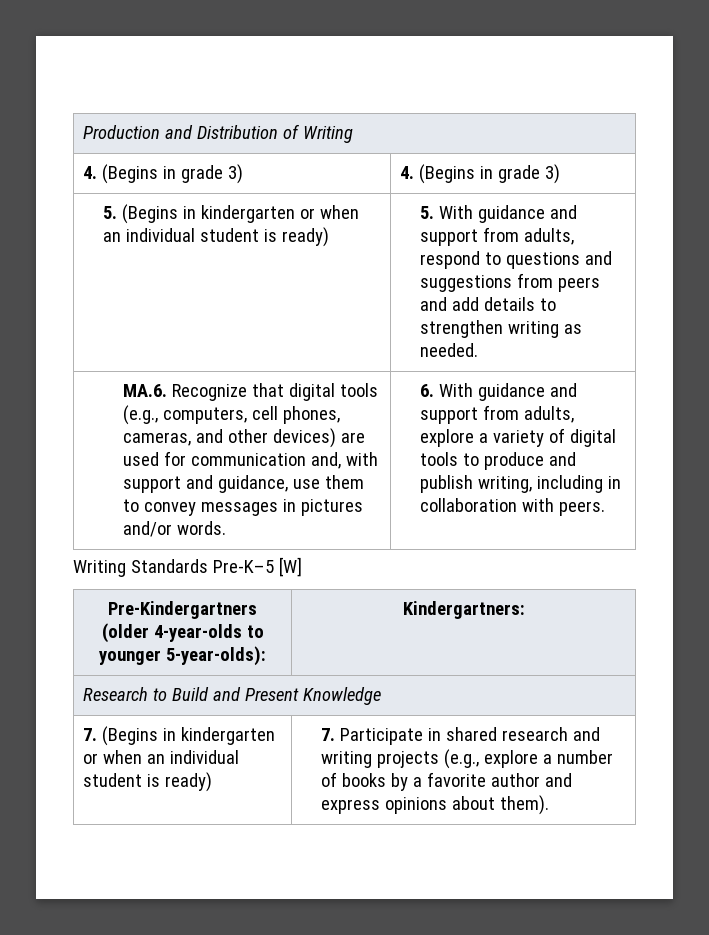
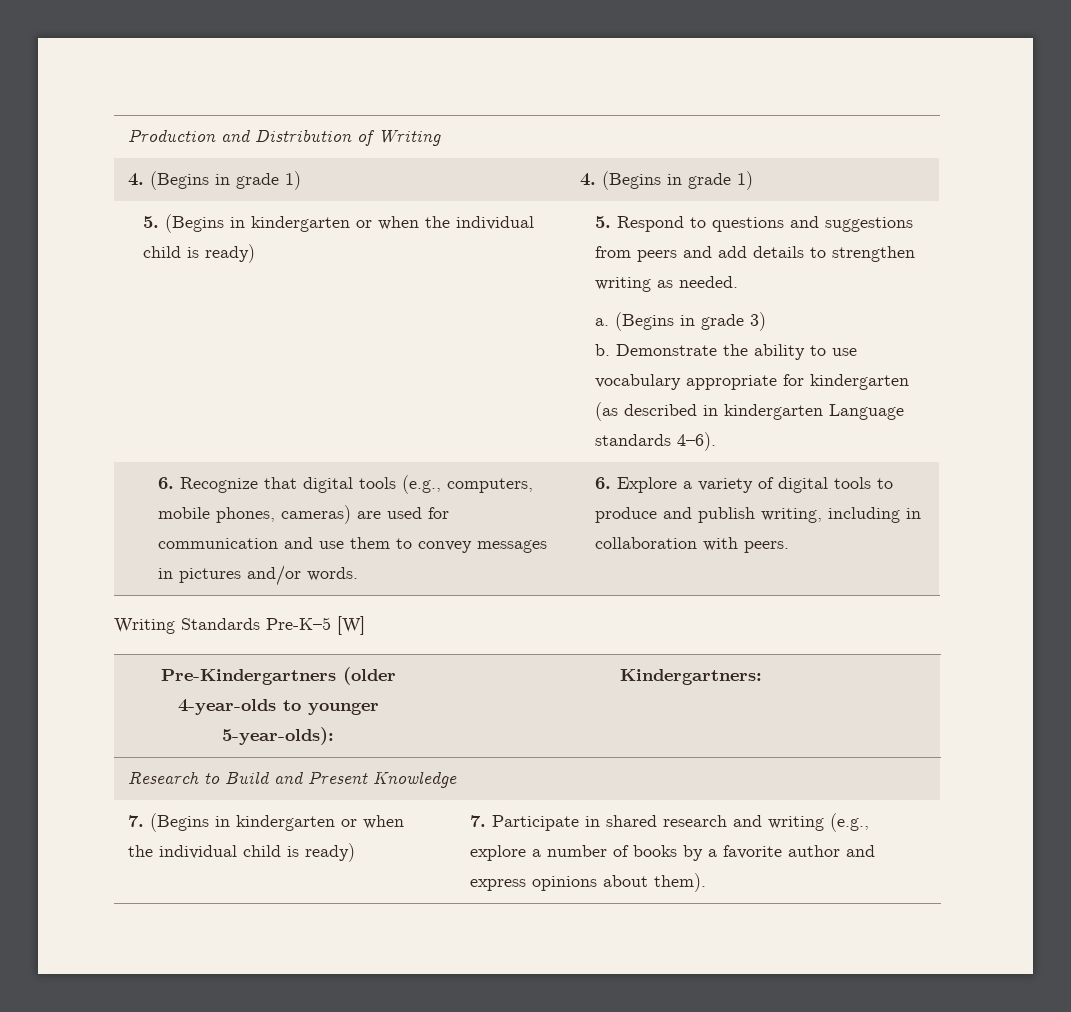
[227,164,243,184] [399,164,560,184] 3) | 4. (Begins in grade 3) -> [284,171,301,190] [579,171,753,190] 1) | 4. (Begins in grade 1)
[102,228,259,242] an individual student -> [425,216,535,230] [143,246,182,258] the individual child
[438,205,577,223] [419,227,574,246] [419,251,480,269] With guidance and support from adults, respond -> [617,216,685,232] Respond
[123,384,168,397] // MA.6. -> [595,312,767,331] [595,344,858,360] [595,374,910,390] [595,402,905,421] [595,432,717,451] [158,477,175,489] // a. (Begins in grade 3) // b. Demonstrate the ability to use vocabulary appropriate for kindergarten (as described in kindergarten Language standards 4–6). // 6.
[252,406,341,424] [123,428,366,448] [123,451,379,469] [123,475,289,493] cell phones, cameras, and other devices) are used for communication and, with support and guidance, -> [158,505,450,524] [158,537,314,549] mobile phones, cameras) are used for communication and
[438,383,577,401] [419,405,574,424] [419,429,474,447] With guidance and support from adults, explore -> [617,477,678,493] Explore
[146,750,239,764] [82,773,142,787] an individual student -> [127,845,281,859] the individual child
[376,751,439,768] projects -> (825, 823) none

